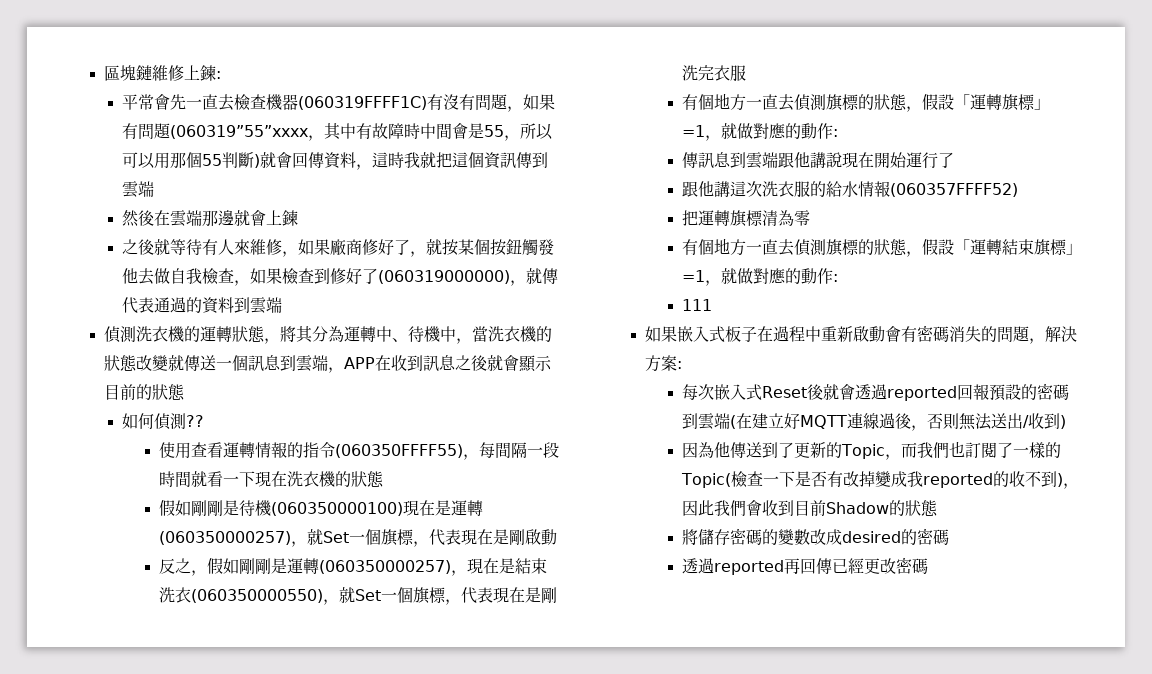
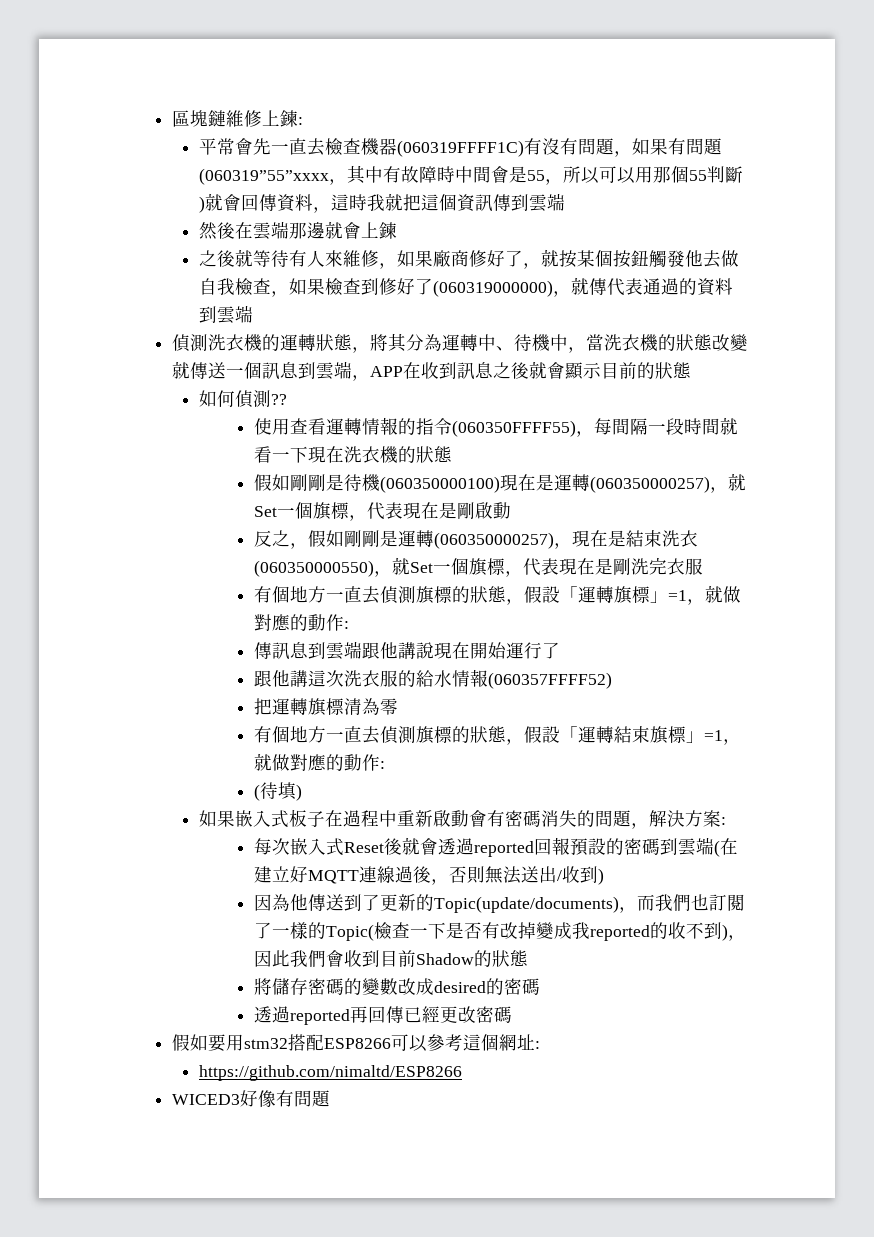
[682,299,713,311] 111 -> [253,782,302,801] (待填)
[841,444,886,459] Topic -> [433,896,619,913] Topic(update/documents)
(929, 566) none -> [171,1034,540,1052] [199,1065,463,1081] [171,1090,330,1108] // 假如要用stm32搭配ESP8266可以參考這個網址: // https://github.com/nimaltd/ESP8266 // WICED3好像有問題

